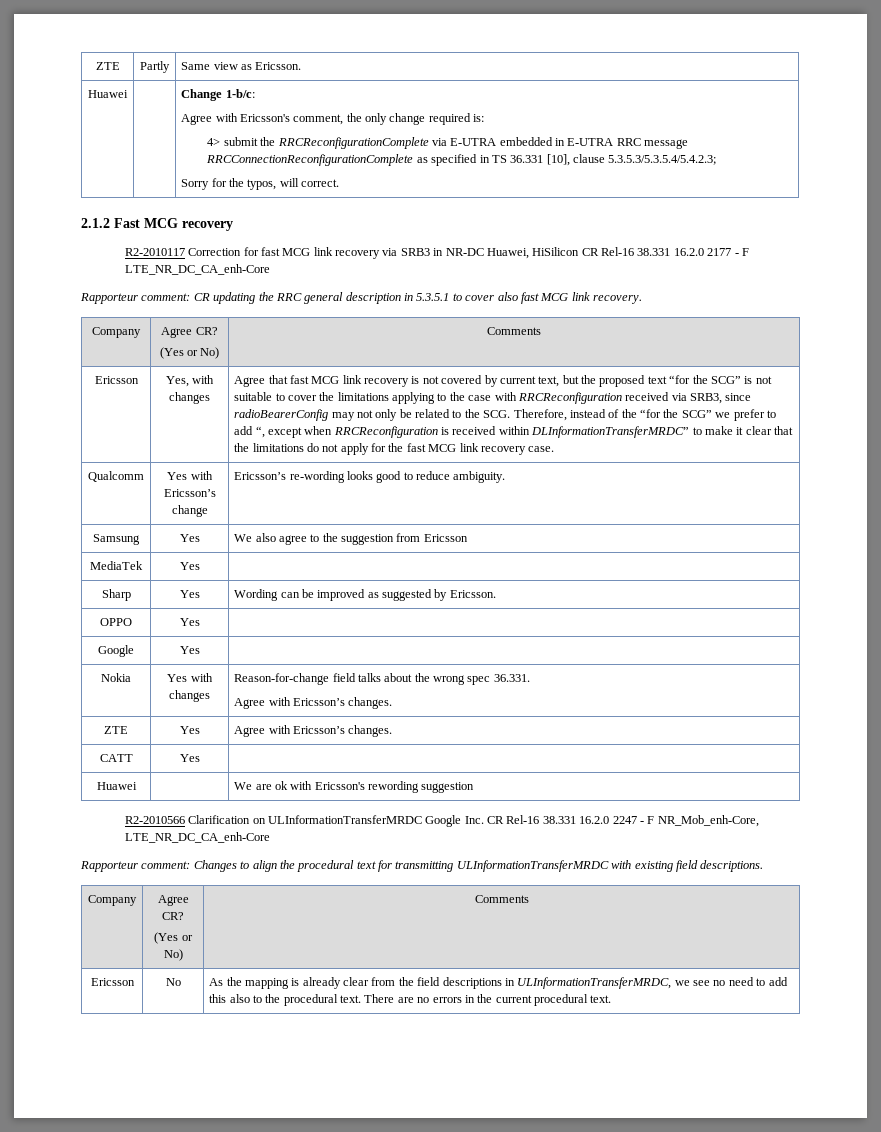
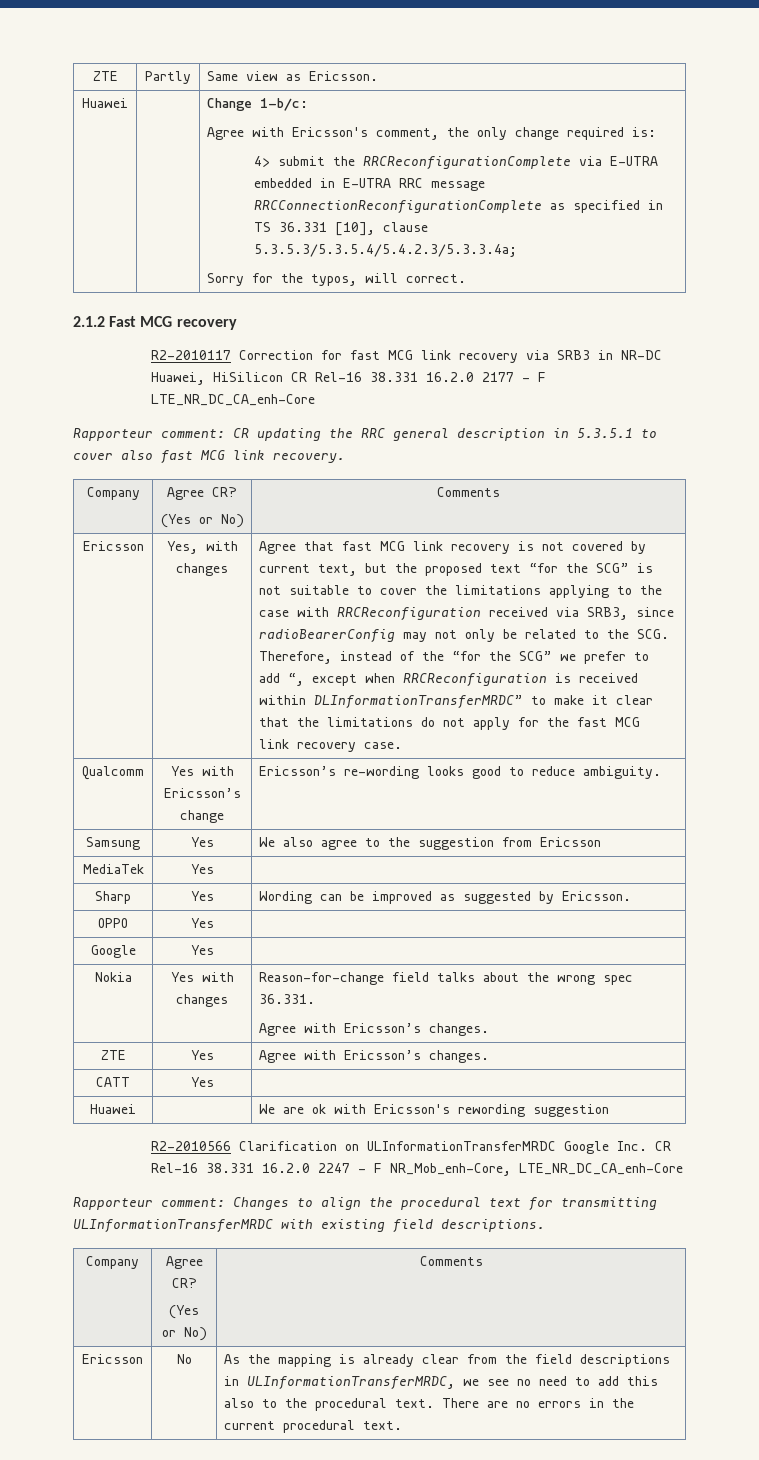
[608,155,717,165] 5.3.5.3/5.3.5.4/5.4.2.3; -> [254,244,518,257] 5.3.5.3/5.3.5.4/5.4.2.3/5.3.3.4a;

